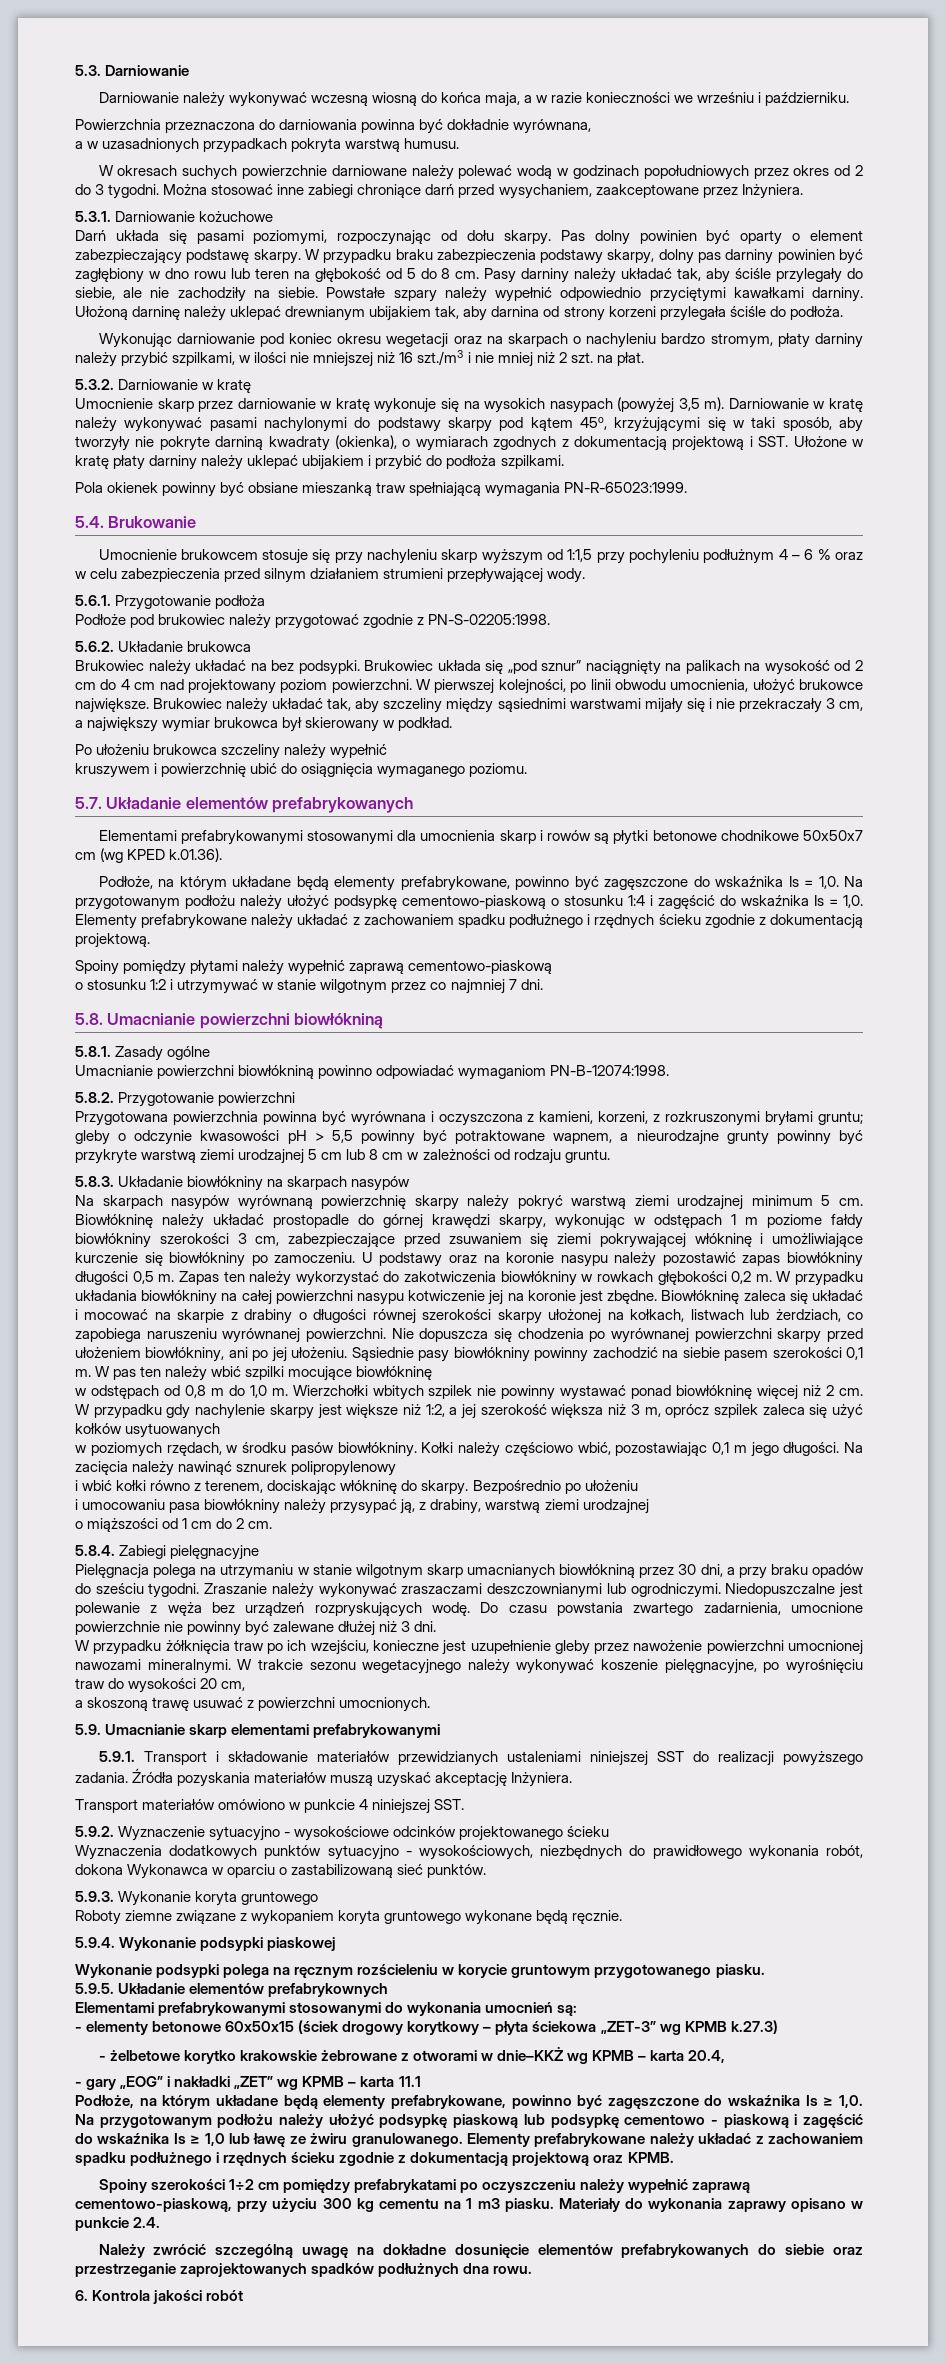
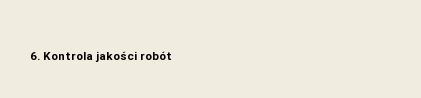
[75,65,190,76] [98,92,850,107] [75,119,592,134] [75,138,460,153] [98,165,863,180] [75,184,803,199] [75,211,274,222] [75,230,864,245] [75,249,863,264] [75,268,864,283] [75,287,864,302] [75,306,843,321] [98,333,863,348] [75,350,644,367] [75,379,252,393] [75,397,863,413] [75,417,864,432] [75,435,864,451] [75,455,564,470] [75,482,688,497] [75,516,197,528] [98,549,863,564] [75,568,586,583] [75,595,266,610] [75,614,551,629] [75,641,252,652] [75,660,863,675] [75,679,863,694] [75,698,863,713] [75,717,453,732] [75,744,388,759] [75,763,528,778] [75,797,414,813] [98,830,863,845] [75,848,223,863] [98,876,864,891] [75,895,863,910] [75,914,864,929] [75,933,150,948] [75,960,553,975] [75,979,543,994] [75,1013,384,1029] [75,1046,211,1061] [75,1065,670,1080] [75,1092,296,1107] [75,1111,863,1126] [75,1130,863,1145] [75,1149,610,1164] [75,1176,411,1191] [75,1195,864,1210] [75,1214,863,1229] [75,1233,863,1248] [75,1252,863,1267] [75,1271,863,1286] [75,1290,864,1305] [75,1309,864,1324] [75,1328,863,1343] [75,1347,864,1362] [75,1366,433,1381] [75,1385,863,1400] [75,1404,864,1419] [75,1423,221,1438] [75,1442,863,1457] [75,1461,397,1476] [75,1480,638,1495] [75,1499,649,1514] [75,1518,273,1532] [75,1545,260,1560] [75,1564,864,1579] [75,1583,864,1598] [75,1602,864,1617] [75,1621,437,1636] [75,1640,864,1655] [75,1659,863,1674] [75,1678,246,1693] [75,1697,431,1712] [75,1724,441,1738] [98,1751,864,1766] [75,1768,573,1787] [75,1799,465,1814] [75,1826,610,1841] [75,1845,864,1860] [75,1864,487,1879] [75,1891,319,1906] [75,1910,623,1925] [75,1937,337,1951] [75,1964,765,1978] [75,1983,389,1997] [75,2002,578,2016] [75,2020,778,2035] [98,2046,726,2064] [75,2076,421,2090] [75,2095,863,2109] [75,2114,864,2128] [75,2133,863,2147] [75,2152,674,2166] [98,2179,750,2193] [75,2198,864,2212] [75,2217,161,2231] [98,2244,863,2258] [75,2263,533,2277] 5.3. Darniowanie // Darniowanie należy wykonywać wczesną wiosną do końca maja, a w razie konieczności we wrześniu i październiku. // Powierzchnia przeznaczona do darniowania powinna być dokładnie wyrównana, // a w uzasadnionych przypadkach pokryta warstwą humusu. // W okresach suchych powierzchnie darniowane należy polewać wodą w godzinach popołudniowych przez okres od 2 do 3 tygodni. Można stosować inne zabiegi chroniące darń przed wysychaniem, zaakceptowane przez Inżyniera. // 5.3.1. Darniowanie kożuchowe // Darń układa się pasami poziomymi, rozpoczynając od dołu skarpy. Pas dolny powinien być oparty o element zabezpieczający podstawę skarpy. W przypadku braku zabezpieczenia podstawy skarpy, dolny pas darniny powinien być zagłębiony w dno rowu lub teren na głębokość od 5 do 8 cm. Pasy darniny należy układać tak, aby ściśle przylegały do siebie, ale nie zachodziły na siebie. Powstałe szpary należy wypełnić odpowiednio przyciętymi kawałkami darniny. Ułożoną darninę należy uklepać drewnianym ubijakiem tak, aby darnina od strony korzeni przylegała ściśle do podłoża. // Wykonując darniowanie pod koniec okresu wegetacji oraz na skarpach o nachyleniu bardzo stromym, płaty darniny należy przybić szpilkami, w ilości nie mniejszej niż 16 szt./m3 i nie mniej niż 2 szt. na płat. // 5.3.2. Darniowanie w kratę // Umocnienie skarp przez darniowanie w kratę wykonuje się na wysokich nasypach (powyżej 3,5 m). Darniowanie w kratę należy wykonywać pasami nachylonymi do podstawy skarpy pod kątem 45o, krzyżującymi się w taki sposób, aby tworzyły nie pokryte darniną kwadraty (okienka), o wymiarach zgodnych z dokumentacją projektową i SST. Ułożone w kratę płaty darniny należy uklepać ubijakiem i przybić do podłoża szpilkami. // Pola okienek powinny być obsiane mieszanką traw spełniającą wymagania PN-R-65023:1999. // 5.4. Brukowanie // Umocnienie brukowcem stosuje się przy nachyleniu skarp wyższym od 1:1,5 przy pochyleniu podłużnym 4 – 6 % oraz w celu zabezpieczenia przed silnym działaniem strumieni przepływającej wody. // 5.6.1. Przygotowanie podłoża // Podłoże pod brukowiec należy przygotować zgodnie z PN-S-02205:1998. // 5.6.2. Układanie brukowca // Brukowiec należy układać na bez podsypki. Brukowiec układa się „pod sznur” naciągnięty na palikach na wysokość od 2 cm do 4 cm nad projektowany poziom powierzchni. W pierwszej kolejności, po linii obwodu umocnienia, ułożyć brukowce największe. Brukowiec należy układać tak, aby szczeliny między sąsiednimi warstwami mijały się i nie przekraczały 3 cm, a największy wymiar brukowca był skierowany w podkład. // Po ułożeniu brukowca szczeliny należy wypełnić // kruszywem i powierzchnię ubić do osiągnięcia wymaganego poziomu. // 5.7. Układanie elementów prefabrykowanych // Elementami prefabrykowanymi stosowanymi dla umocnienia skarp i rowów są płytki betonowe chodnikowe 50x50x7 cm (wg KPED k.01.36). // Podłoże, na którym układane będą elementy prefabrykowane, powinno być zagęszczone do wskaźnika Is = 1,0. Na przygotowanym podłożu należy ułożyć podsypkę cementowo-piaskową o stosunku 1:4 i zagęścić do wskaźnika Is = 1,0. Elementy prefabrykowane należy układać z zachowaniem spadku podłużnego i rzędnych ścieku zgodnie z dokumentacją projektową. // Spoiny pomiędzy płytami należy wypełnić zaprawą cementowo-piaskową // o stosunku 1:2 i utrzymywać w stanie wilgotnym przez co najmniej 7 dni. // 5.8. Umacnianie powierzchni biowłókniną // 5.8.1. Zasady ogólne // Umacnianie powierzchni biowłókniną powinno odpowiadać wymaganiom PN-B-12074:1998. // 5.8.2. Przygotowanie powierzchni // Przygotowana powierzchnia powinna być wyrównana i oczyszczona z kamieni, korzeni, z rozkruszonymi bryłami gruntu; gleby o odczynie kwasowości pH > 5,5 powinny być potraktowane wapnem, a nieurodzajne grunty powinny być przykryte warstwą ziemi urodzajnej 5 cm lub 8 cm w zależności od rodzaju gruntu. // 5.8.3. Układanie biowłókniny na skarpach nasypów // Na skarpach nasypów wyrównaną powierzchnię skarpy należy pokryć warstwą ziemi urodzajnej minimum 5 cm. Biowłókninę należy układać prostopadle do górnej krawędzi skarpy, wykonując w odstępach 1 m poziome fałdy biowłókniny szerokości 3 cm, zabezpieczające przed zsuwaniem się ziemi pokrywającej włókninę i umożliwiające kurczenie się biowłókniny po zamoczeniu. U podstawy oraz na koronie nasypu należy pozostawić zapas biowłókniny długości 0,5 m. Zapas ten należy wykorzystać do zakotwiczenia biowłókniny w rowkach głębokości 0,2 m. W przypadku układania biowłókniny na całej powierzchni nasypu kotwiczenie jej na koronie jest zbędne. Biowłókninę zaleca się układać i mocować na skarpie z drabiny o długości równej szerokości skarpy ułożonej na kołkach, listwach lub żerdziach, co zapobiega naruszeniu wyrównanej powierzchni. Nie dopuszcza się chodzenia po wyrównanej powierzchni skarpy przed ułożeniem biowłókniny, ani po jej ułożeniu. Sąsiednie pasy biowłókniny powinny zachodzić na siebie pasem szerokości 0,1 m. W pas ten należy wbić szpilki mocujące biowłókninę // w odstępach od 0,8 m do 1,0 m. Wierzchołki wbitych szpilek nie powinny wystawać ponad biowłókninę więcej niż 2 cm. W przypadku gdy nachylenie skarpy jest większe niż 1:2, a jej szerokość większa niż 3 m, oprócz szpilek zaleca się użyć kołków usytuowanych // w poziomych rzędach, w środku pasów biowłókniny. Kołki należy częściowo wbić, pozostawiając 0,1 m jego długości. Na zacięcia należy nawinąć sznurek polipropylenowy // i wbić kołki równo z terenem, dociskając włókninę do skarpy. Bezpośrednio po ułożeniu // i umocowaniu pasa biowłókniny należy przysypać ją, z drabiny, warstwą ziemi urodzajnej // o miąższości od 1 cm do 2 cm. // 5.8.4. Zabiegi pielęgnacyjne // Pielęgnacja polega na utrzymaniu w stanie wilgotnym skarp umacnianych biowłókniną przez 30 dni, a przy braku opadów do sześciu tygodni. Zraszanie należy wykonywać zraszaczami deszczownianymi lub ogrodniczymi. Niedopuszczalne jest polewanie z węża bez urządzeń rozpryskujących wodę. Do czasu powstania zwartego zadarnienia, umocnione powierzchnie nie powinny być zalewane dłużej niż 3 dni. // W przypadku żółknięcia traw po ich wzejściu, konieczne jest uzupełnienie gleby przez nawożenie powierzchni umocnionej nawozami mineralnymi. W trakcie sezonu wegetacyjnego należy wykonywać koszenie pielęgnacyjne, po wyrośnięciu traw do wysokości 20 cm, // a skoszoną trawę usuwać z powierzchni umocnionych. // 5.9. Umacnianie skarp elementami prefabrykowanymi // 5.9.1. Transport i składowanie materiałów przewidzianych ustaleniami niniejszej SST do realizacji powyższego zadania. Źródła pozyskania materiałów muszą uzyskać akceptację Inżyniera. // Transport materiałów omówiono w punkcie 4 niniejszej SST. // 5.9.2. Wyznaczenie sytuacyjno - wysokościowe odcinków projektowanego ścieku // Wyznaczenia dodatkowych punktów sytuacyjno - wysokościowych, niezbędnych do prawidłowego wykonania robót, dokona Wykonawca w oparciu o zastabilizowaną sieć punktów. // 5.9.3. Wykonanie koryta gruntowego // Roboty ziemne związane z wykopaniem koryta gruntowego wykonane będą ręcznie. // 5.9.4. Wykonanie podsypki piaskowej // Wykonanie podsypki polega na ręcznym rozścieleniu w korycie gruntowym przygotowanego piasku. // 5.9.5. Układanie elementów prefabrykownych // Elementami prefabrykowanymi stosowanymi do wykonania umocnień są: // - elementy betonowe 60x50x15 (ściek drogowy korytkowy – płyta ściekowa „ZET-3” wg KPMB k.27.3) // - żelbetowe korytko krakowskie żebrowane z otworami w dnie–KKŻ wg KPMB – karta 20.4, // - gary „EOG” i nakładki „ZET” wg KPMB – karta 11.1 // Podłoże, na którym układane będą elementy prefabrykowane, powinno być zagęszczone do wskaźnika Is ≥ 1,0. Na przygotowanym podłożu należy ułożyć podsypkę piaskową lub podsypkę cementowo - piaskową i zagęścić do wskaźnika Is ≥ 1,0 lub ławę ze żwiru granulowanego. Elementy prefabrykowane należy układać z zachowaniem spadku podłużnego i rzędnych ścieku zgodnie z dokumentacją projektową oraz KPMB. // Spoiny szerokości 1÷2 cm pomiędzy prefabrykatami po oczyszczeniu należy wypełnić zaprawą cementowo-piaskową, przy użyciu 300 kg cementu na 1 m3 piasku. Materiały do wykonania zaprawy opisano w punkcie 2.4. // Należy zwrócić szczególną uwagę na dokładne dosunięcie elementów prefabrykowanych do siebie oraz przestrzeganie zaprojektowanych spadków podłużnych dna rowu. // -> (30, 56) none

